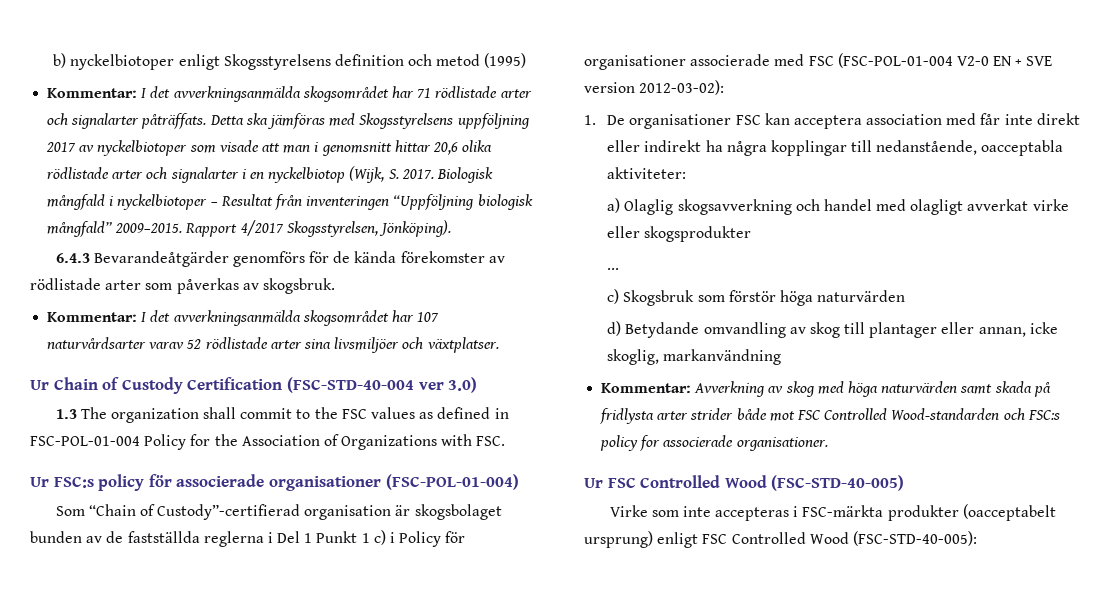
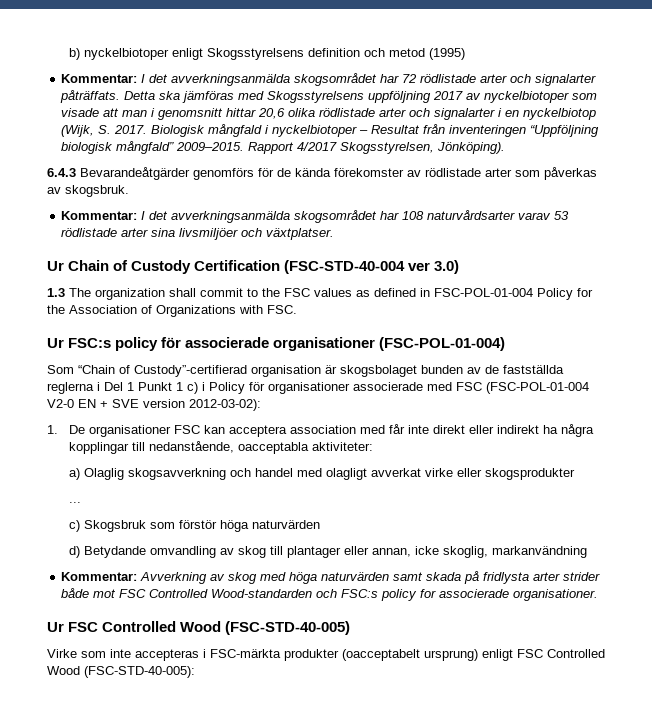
[417,88,432,98] 71 -> [402,74,418,83] 72
[417,312,440,322] 107 -> [402,211,425,220] 108
[186,339,202,349] 52 -> [554,211,570,220] 53

